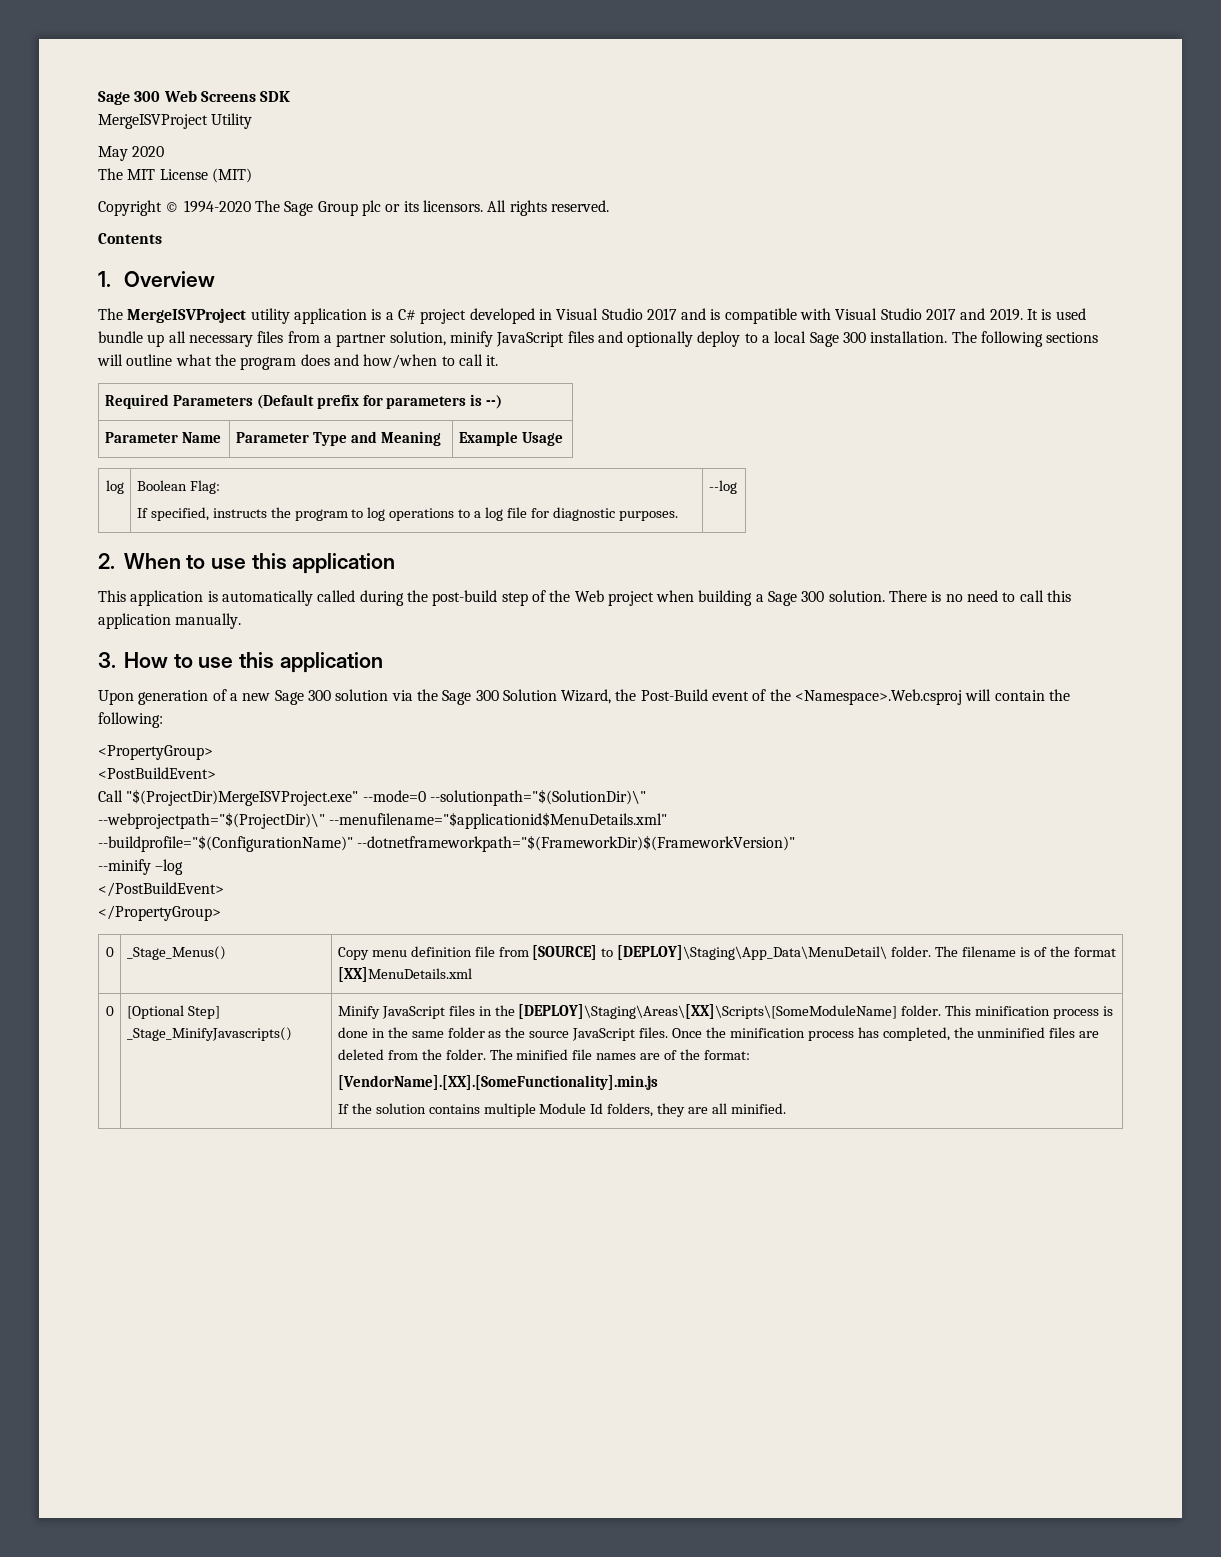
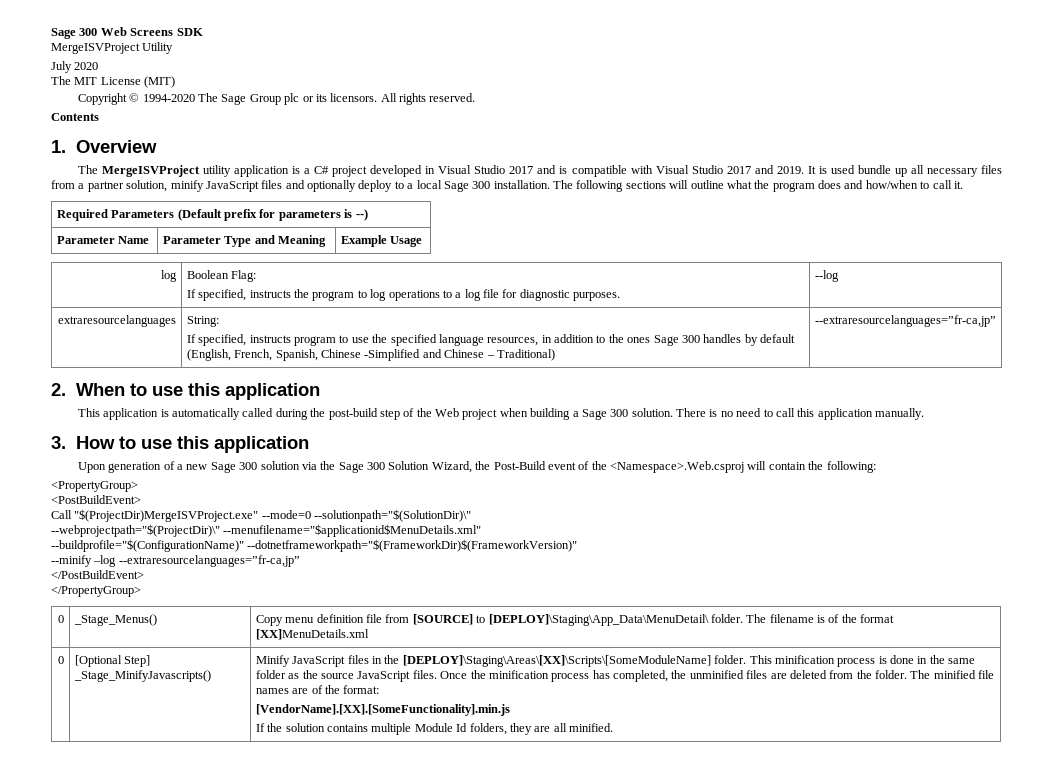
[98,146,128,161] May -> [51,61,72,73] July
(737, 487) none -> [58,315,177,327] [186,316,219,327] [186,334,796,346] [186,349,555,361] [814,315,996,327] // extraresourcelanguages | String: // If specified, instructs program to use the specified language resources, in addition to the ones Sage 300 handles by default (English, French, Spanish, Chinese -Simplified and Chinese – Traditional) | --extraresourcelanguages=”fr-ca,jp”
(184, 867) none -> [118,555,300,567] --extraresourcelanguages=”fr-ca,jp”

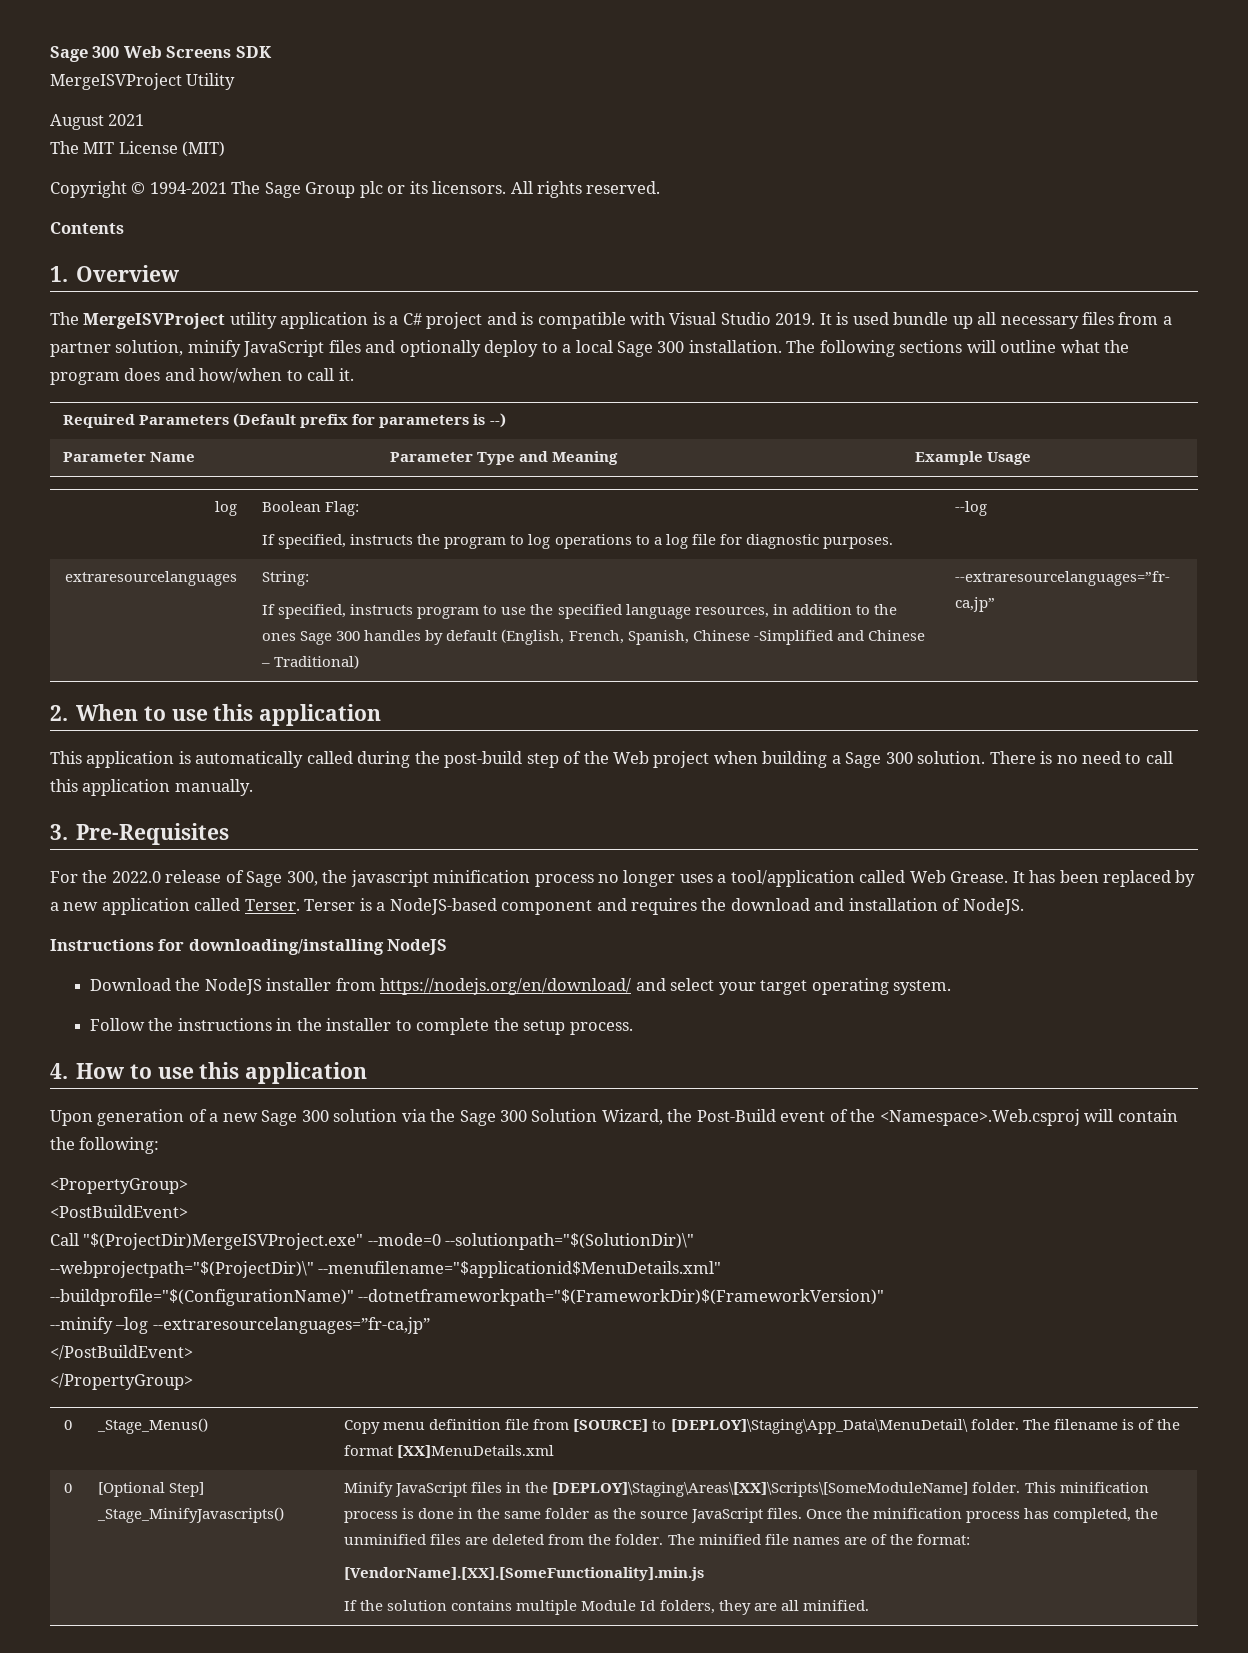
[51,61,99,73] July 2020 -> [50,114,145,130] August 2021
[142,94,195,102] 1994-2020 -> [149,182,227,194] 1994-2021
[370,165,534,177] developed in Visual Studio 2017 -> (483, 320) none
[726,165,774,174] 2017 and -> (771, 318) none
(66, 442) none -> [76,823,230,845] [50,870,1196,887] [50,898,1024,915] [50,939,448,955] [89,978,951,995] [89,1018,633,1035] [50,1063,68,1079] Pre-Requisites // For the 2022.0 release of Sage 300, the javascript minification process no longer uses a tool/application called Web Grease. It has been replaced by a new application called Terser. Terser is a NodeJS-based component and requires the download and installation of NodeJS. // Instructions for downloading/installing NodeJS // Download the NodeJS installer from https://nodejs.org/en/download/ and select your target operating system. // Follow the instructions in the installer to complete the setup process. // 4.

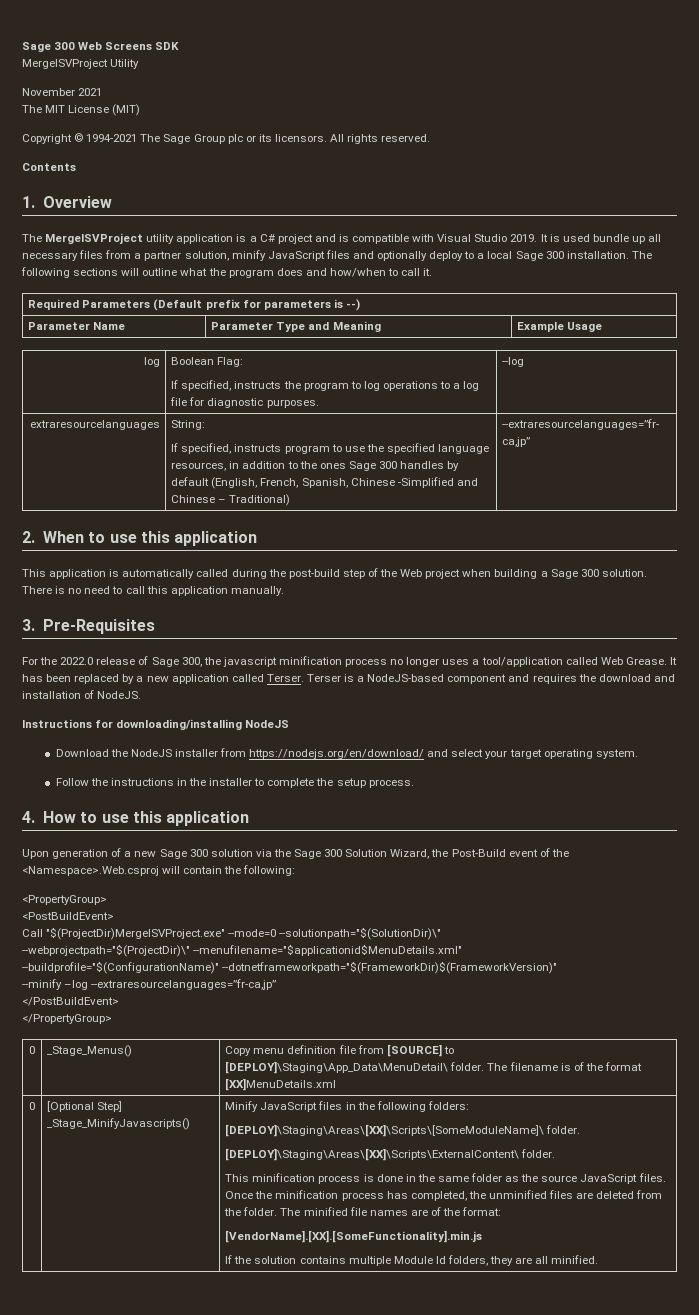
[50,114,104,130] August -> [22,88,75,96] November
[552,1482,1021,1497] [DEPLOY]\Staging\Areas\[XX]\Scripts\[SomeModuleName] folder. -> [376,1101,469,1112] [225,1124,581,1137] [225,1148,556,1161] following folders: // [DEPLOY]\Staging\Areas\[XX]\Scripts\[SomeModuleName]\ folder. // [DEPLOY]\Staging\Areas\[XX]\Scripts\ExternalContent\ folder. //

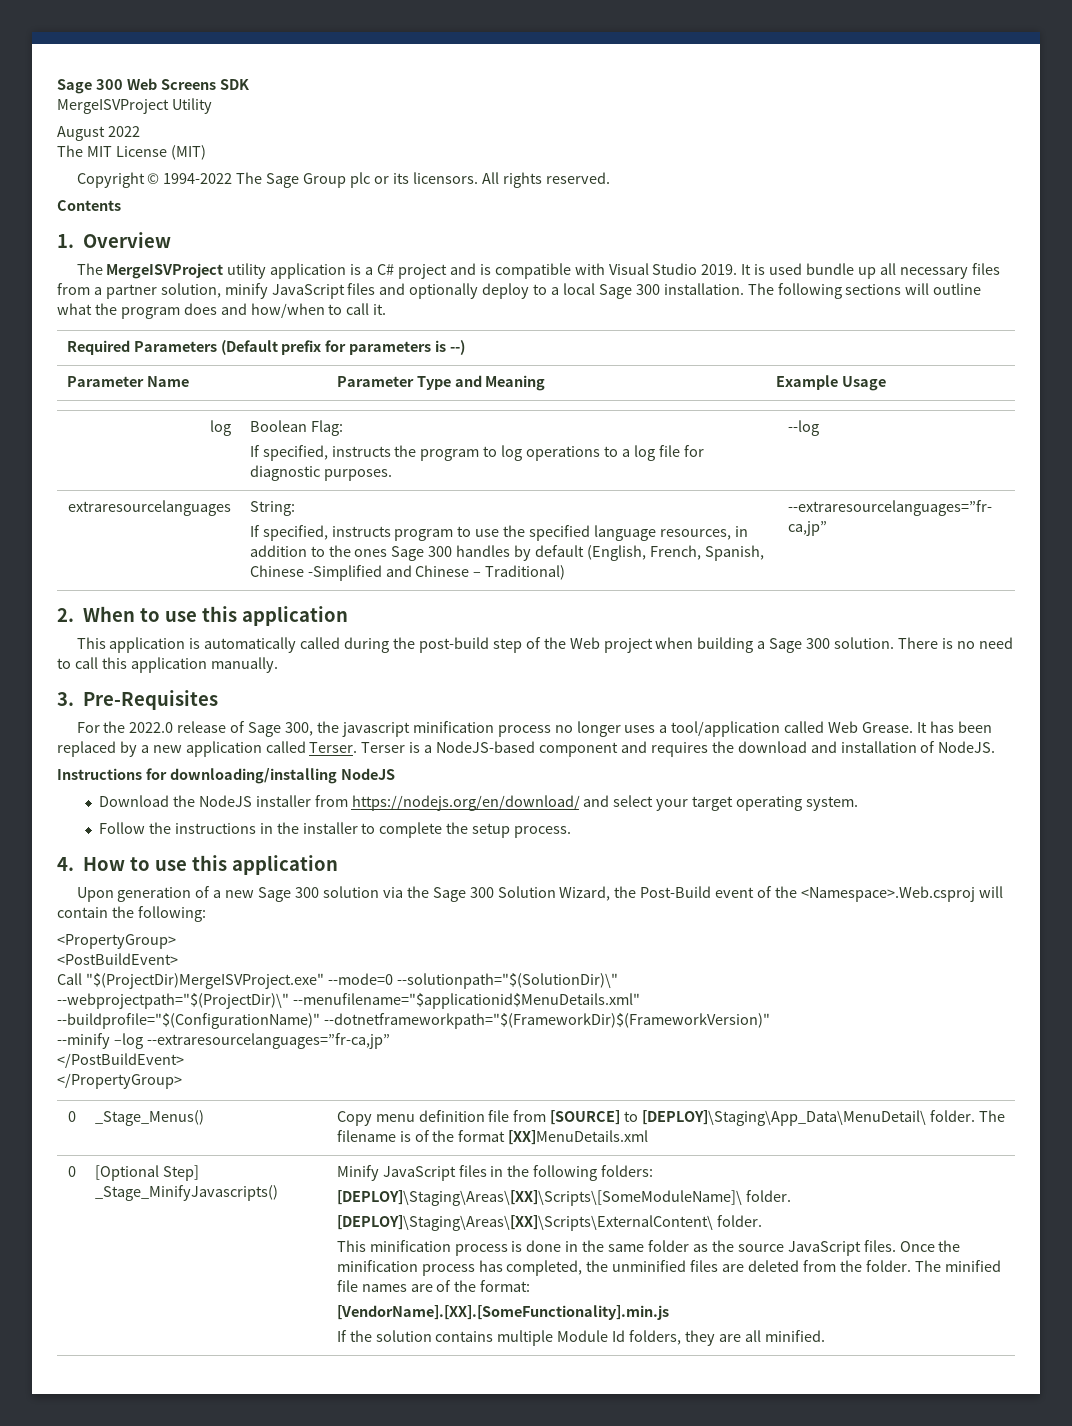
[22,88,103,96] November 2021 -> [57,126,140,141] August 2022
[86,134,138,142] 1994-2021 -> [163,173,233,184] 1994-2022

